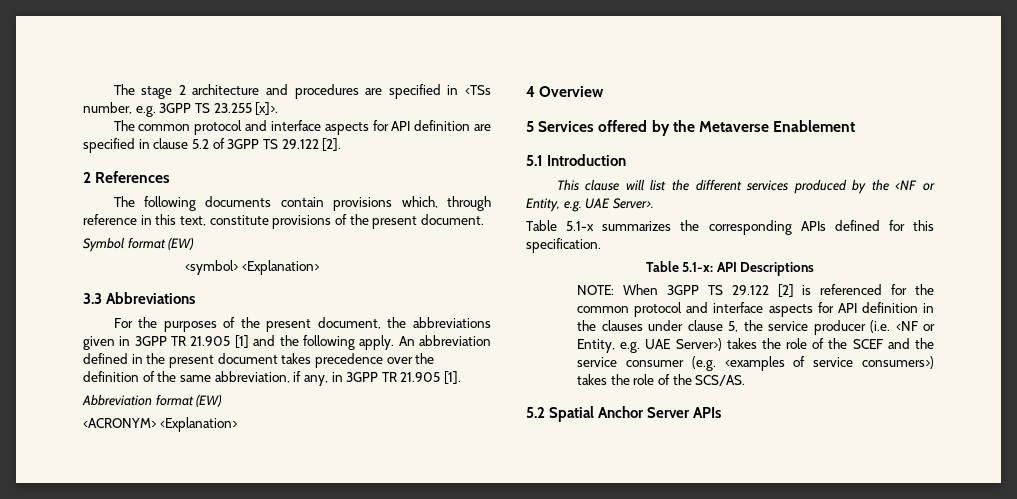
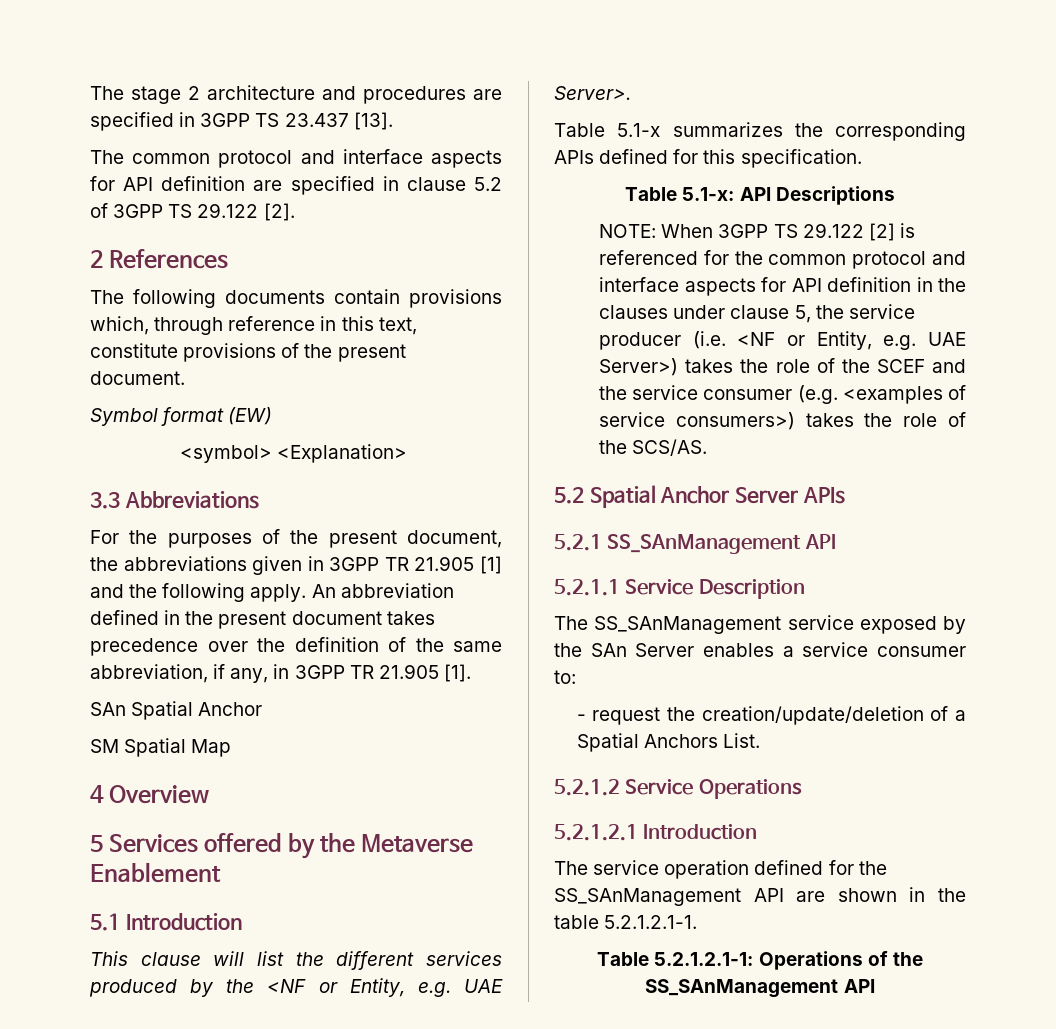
[464,85,491,95] [83,102,279,117] <TSs number, e.g. 3GPP TS 23.255 [x]>. -> [200,112,393,130] 3GPP TS 23.437 [13].
[82,394,223,407] [83,417,237,432] Abbreviation format (EW) // <ACRONYM> <Explanation> -> [90,701,263,720] [90,738,232,757] SAn Spatial Anchor // SM Spatial Map
(722, 412) none -> [554,534,836,554] [554,579,805,599] [554,615,966,634] [554,642,966,657] [554,670,576,684] [576,706,966,725] [576,733,760,752] [554,779,802,799] [554,824,758,841] [554,860,887,879] [554,887,966,906] [554,915,698,929] [597,951,923,970] [645,979,875,998] // 5.2.1 SS_SAnManagement API // 5.2.1.1 Service Description // The SS_SAnManagement service exposed by the SAn Server enables a service consumer to: // - request the creation/update/deletion of a Spatial Anchors List. // 5.2.1.2 Service Operations // 5.2.1.2.1 Introduction // The service operation defined for the SS_SAnManagement API are shown in the table 5.2.1.2.1-1. // Table 5.2.1.2.1-1: Operations of the SS_SAnManagement API

